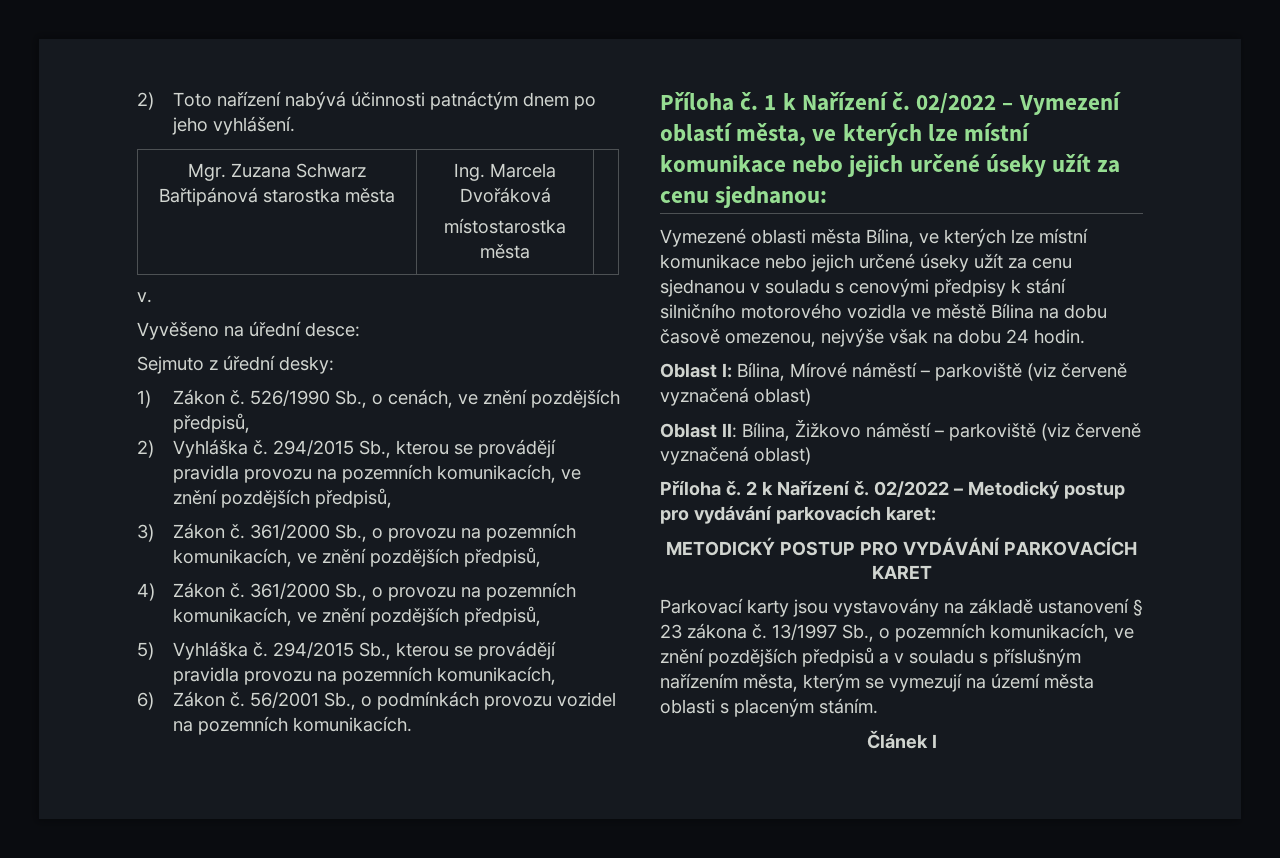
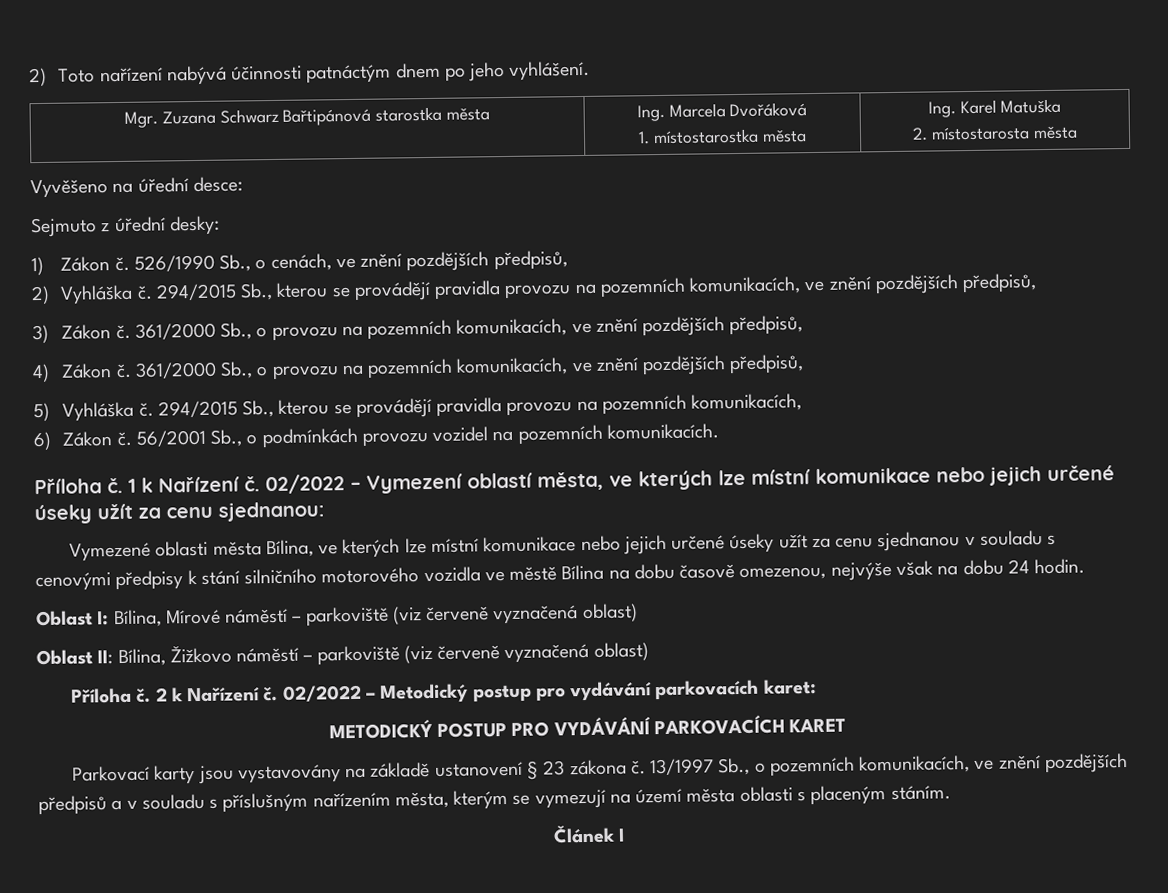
(551, 195) none -> [638,131,651,145] 1.
[137,292,152,303] // v. -> [927,98,1062,118] [912,125,1078,141] Ing. Karel Matuška // 2. místostarosta města

